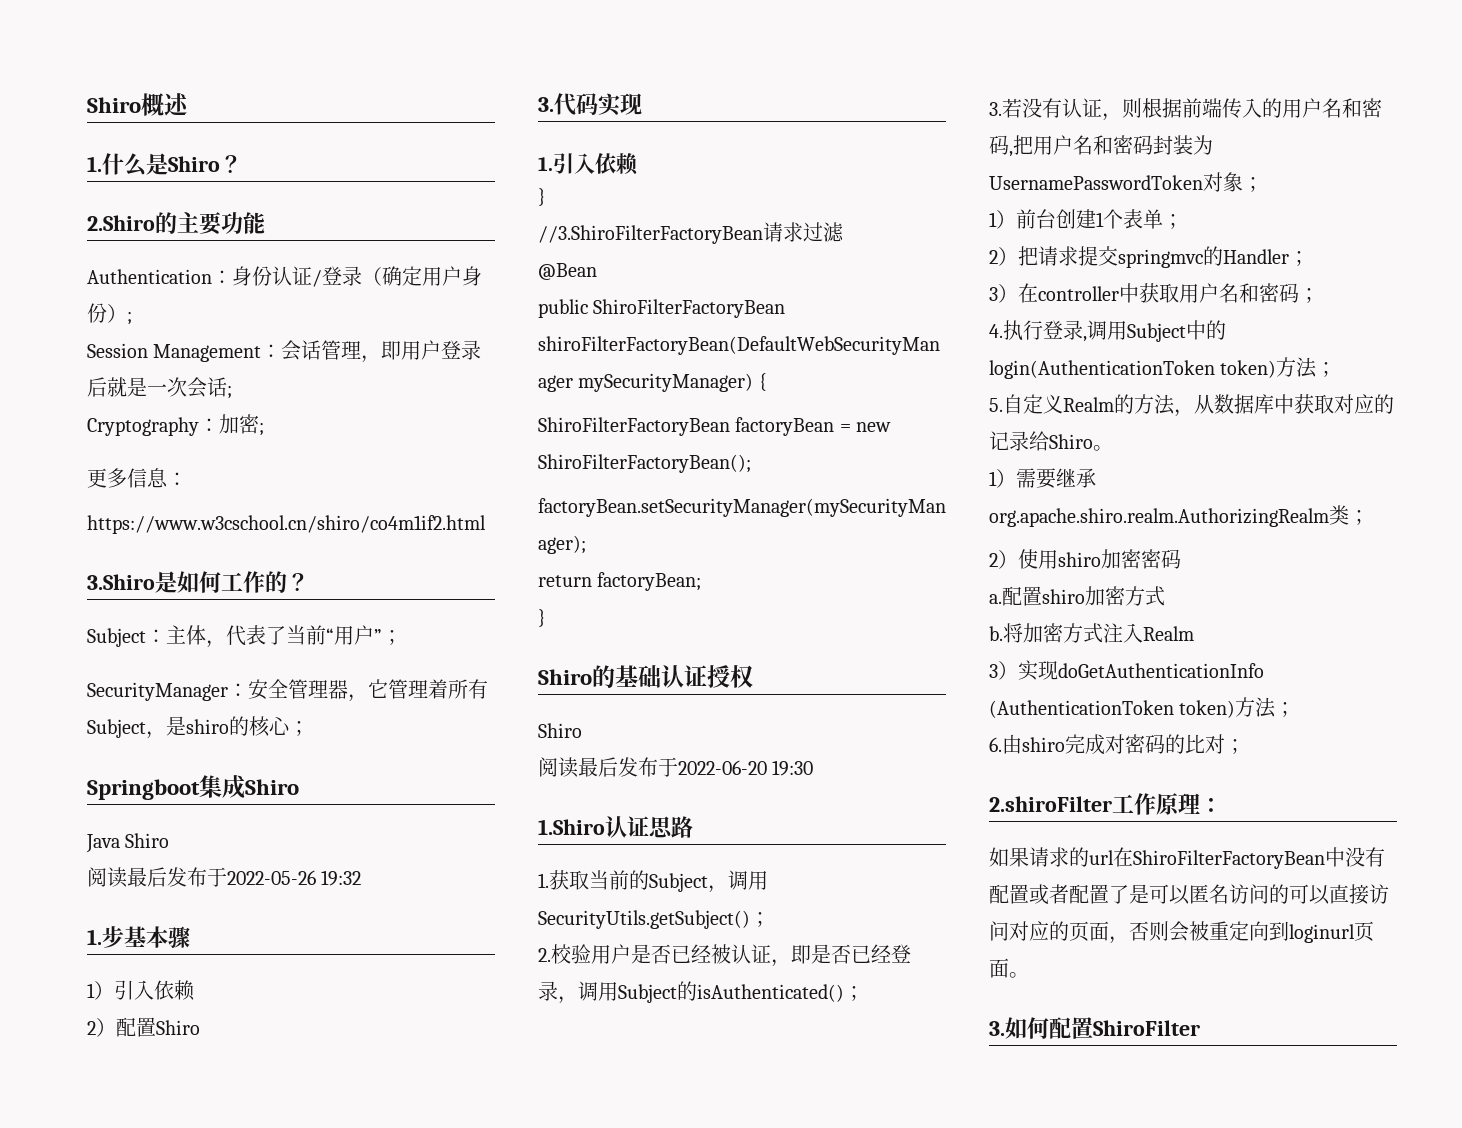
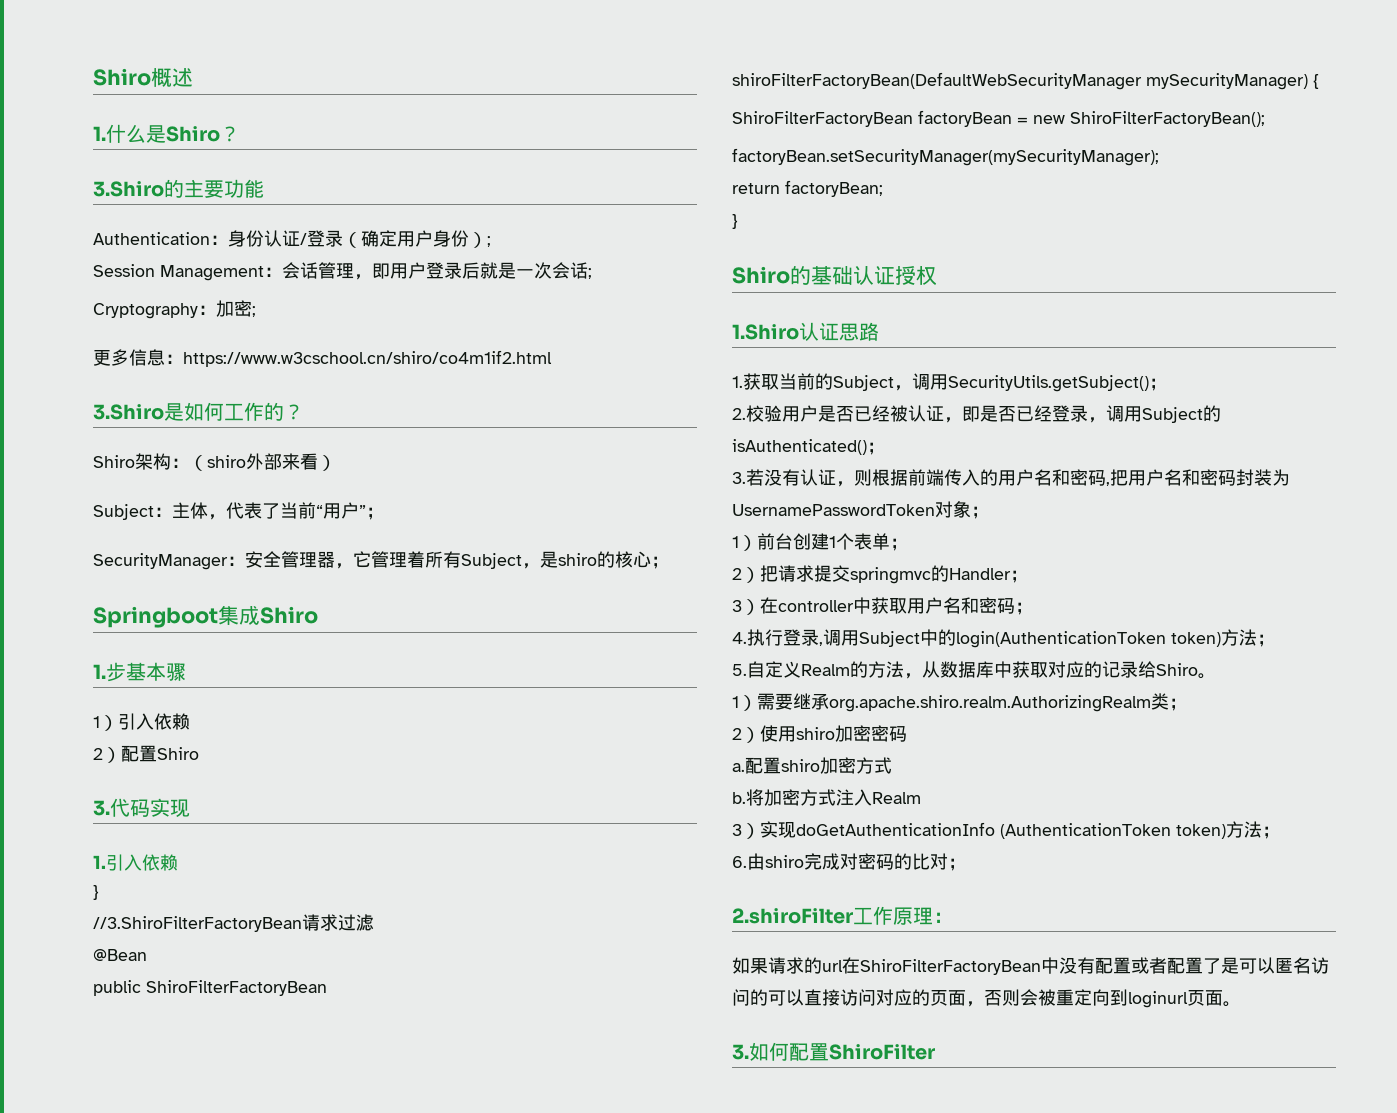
[87,215,155,231] 2.Shiro -> [93,181,164,197] 3.Shiro
(187, 479) // -> (183, 359) none
(309, 582) none -> [93,453,336,471] // Shiro架构：（shiro外部来看）
[86,833,170,853] [87,867,362,888] // Java Shiro // 阅读最后发布于2022-05-26 19:32 -> (318, 615) none
[538,723,582,738] [538,757,814,778] // Shiro // 阅读最后发布于2022-06-20 19:30 -> (937, 276) none

